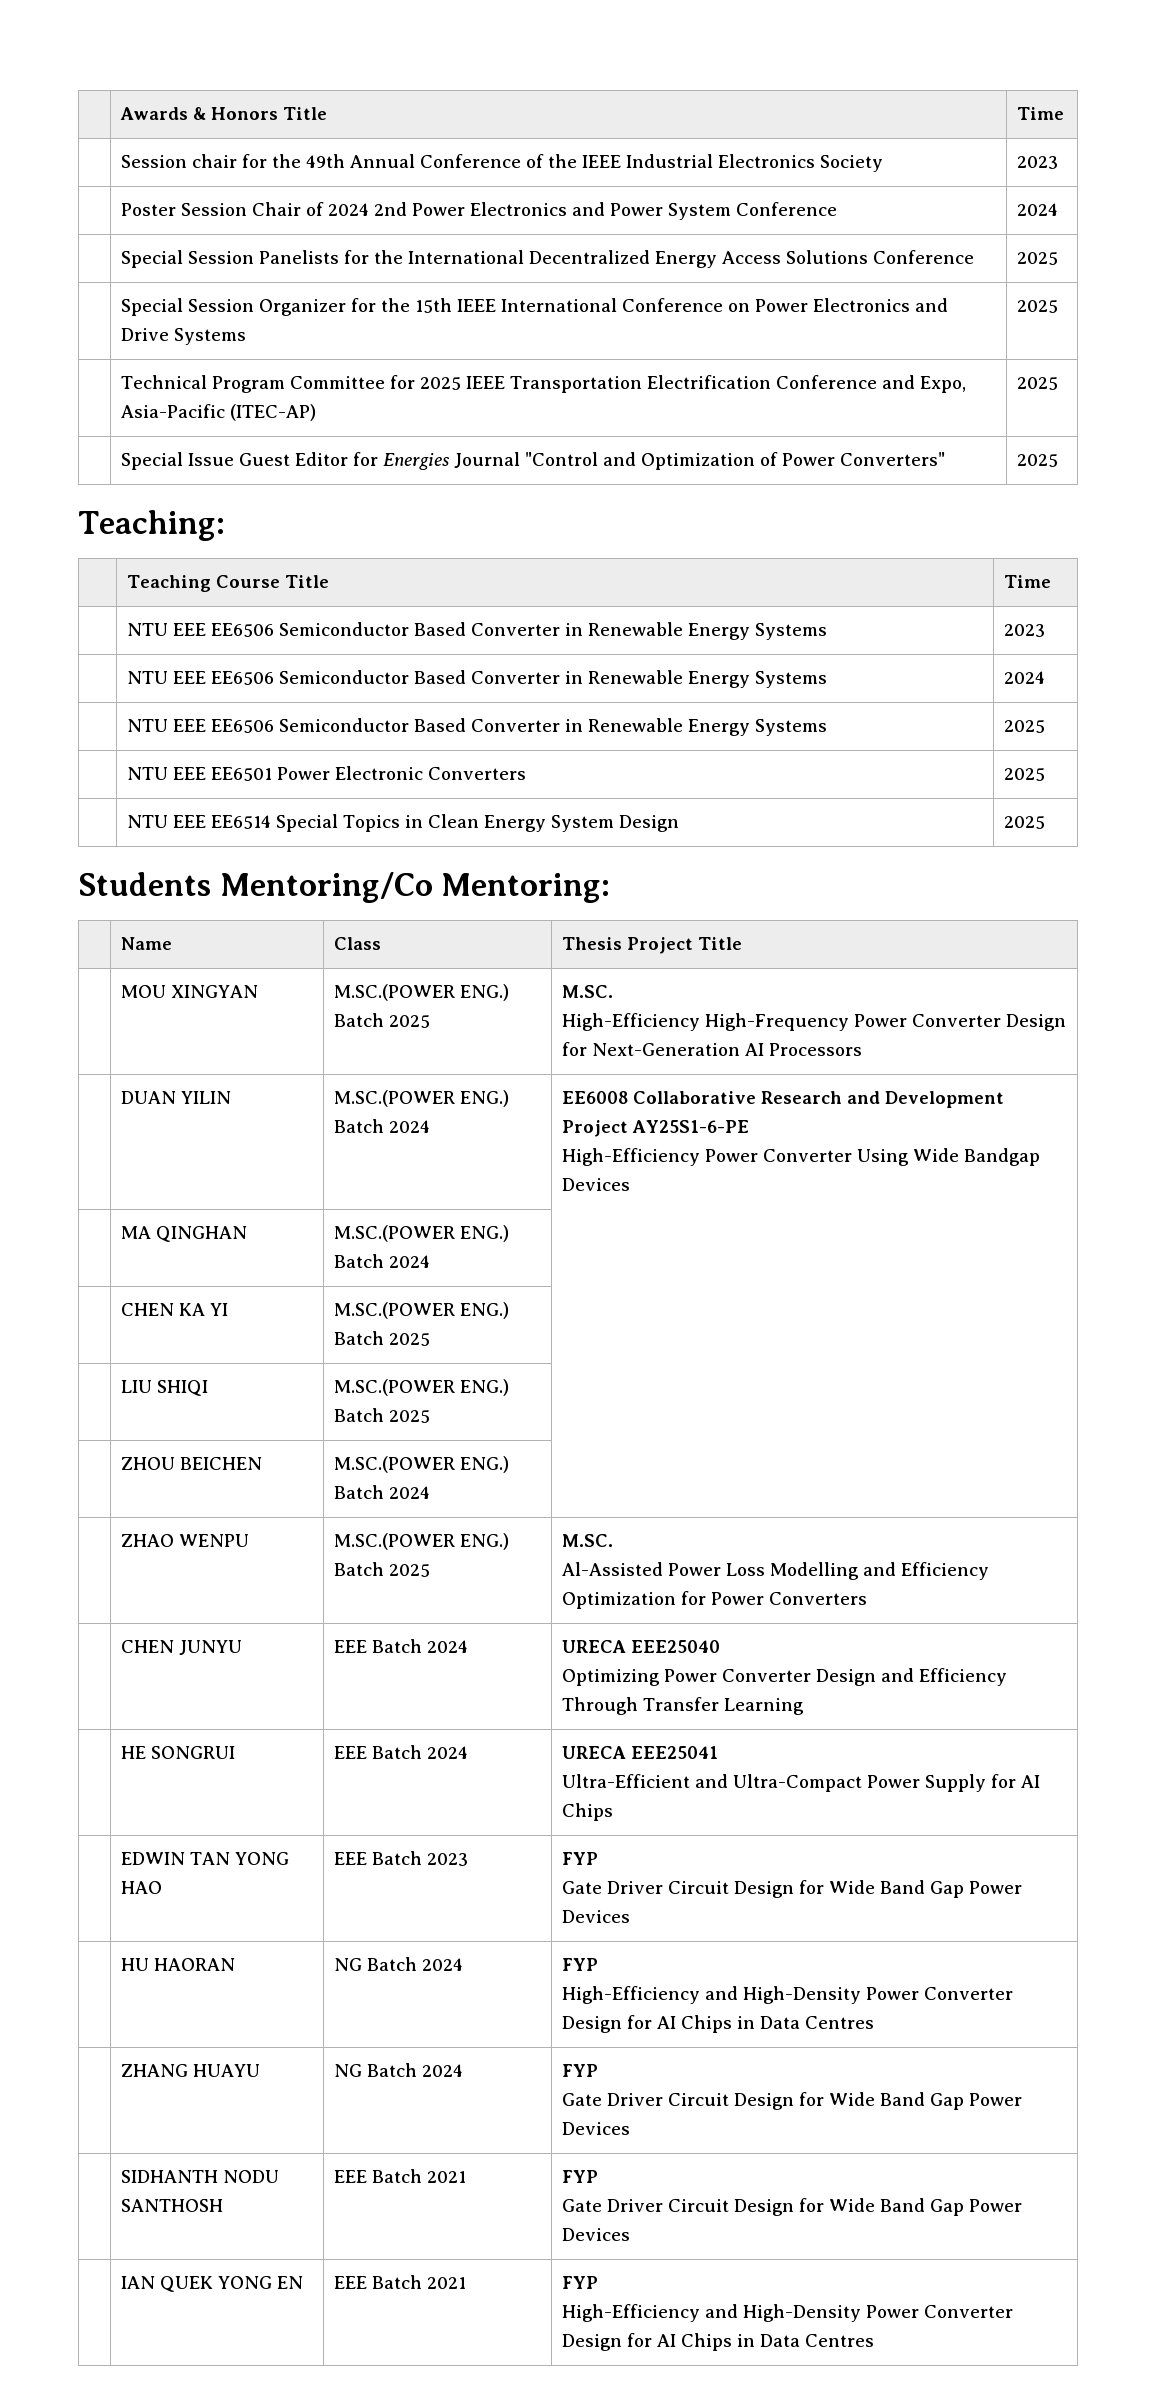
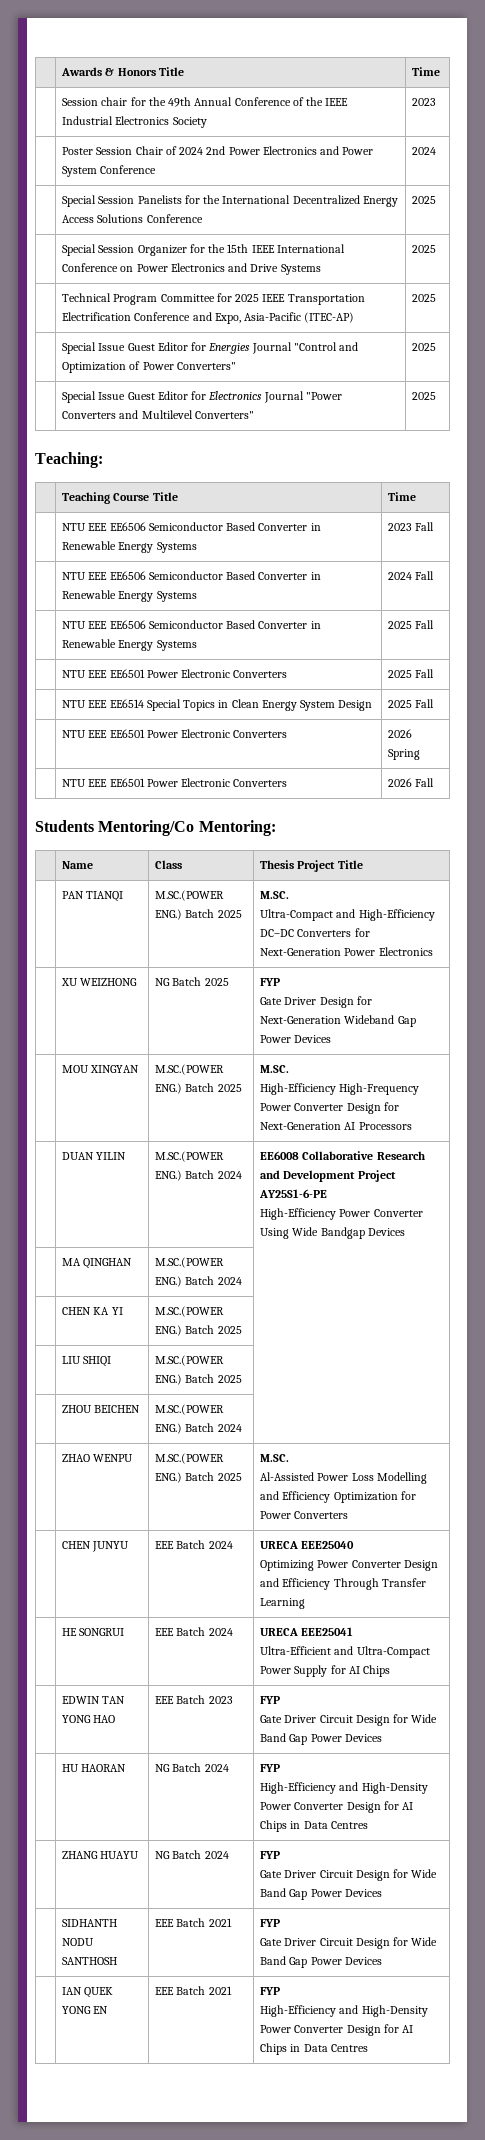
(1059, 460) none -> [62,391,342,403] [62,410,254,419] [412,392,437,400] // | Special Issue Guest Editor for Electronics Journal "Power Converters and Multilevel Converters" | 2025
(1046, 630) none -> [415,522,435,531] Fall
(1046, 677) none -> [415,571,435,580] Fall
(1046, 726) none -> [415,620,435,629] Fall
(1046, 774) none -> [415,669,435,678] Fall
(1046, 822) none -> [415,699,435,708] [62,729,288,738] [388,729,413,738] [388,749,421,760] [62,778,288,787] [388,778,435,787] Fall // | NTU EEE EE6501 Power Electronic Converters | 2026 Spring // | NTU EEE EE6501 Power Electronic Converters | 2026 Fall
(743, 943) none -> [62,891,124,902] [155,890,225,901] [155,909,242,920] [260,891,290,899] [260,909,435,921] [260,928,370,937] [260,947,433,956] [61,978,138,986] [155,977,229,986] [260,978,281,986] [260,996,372,1008] [260,1015,416,1027] [260,1035,332,1043] // | PAN TIANQI | M.SC.(POWER ENG.) Batch 2025 | M.SC. // Ultra-Compact and High-Efficiency DC–DC Converters for Next-Generation Power Electronics // | XU WEIZHONG | NG Batch 2025 | FYP // Gate Driver Design for Next-Generation Wideband Gap Power Devices

